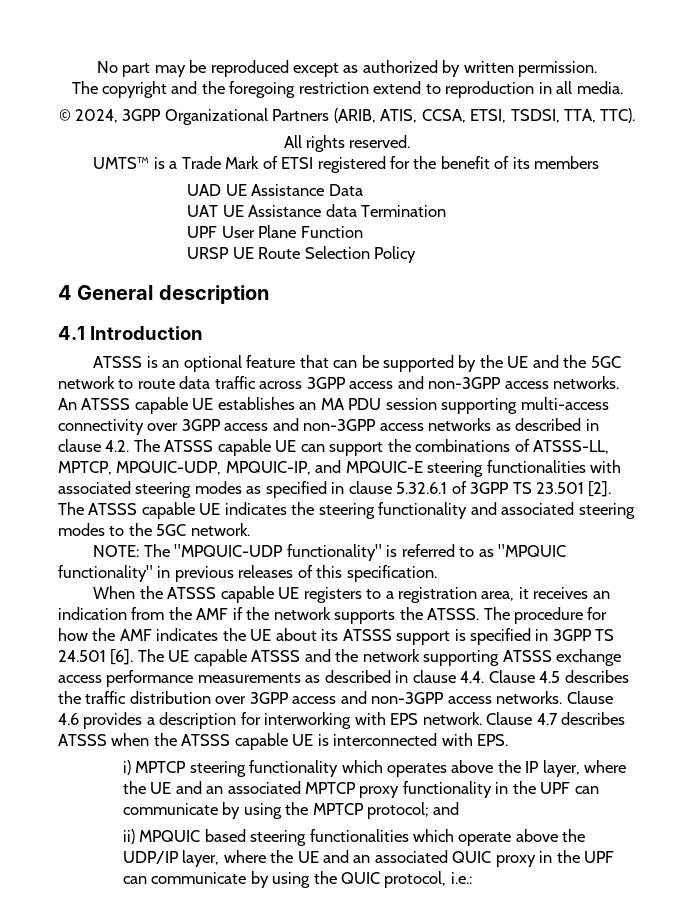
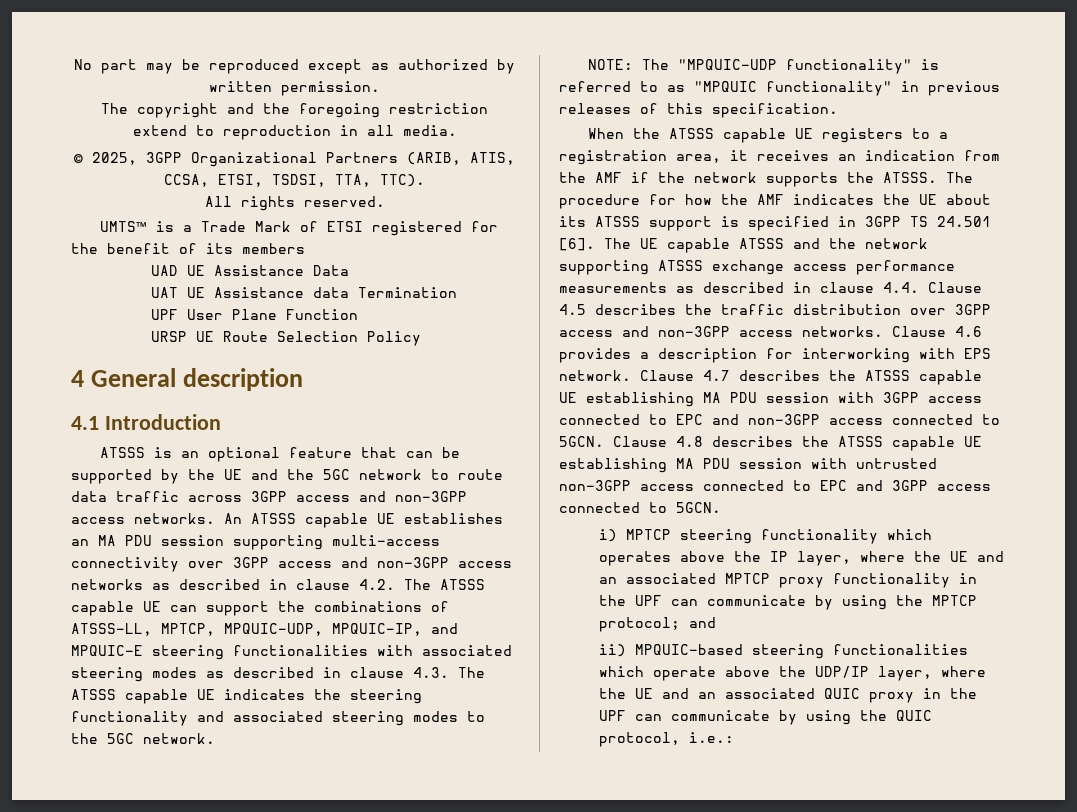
[74,109,118,123] 2024, -> [92,152,137,165] 2025,
[265,481,612,498] specified in clause 5.32.6.1 of 3GPP TS 23.501 [2]. -> [233,667,449,678] described in clause 4.3.
[58,733,509,750] ATSSS when the ATSSS capable UE is interconnected with EPS. -> [829,370,982,385] [559,392,982,407] [559,414,1000,425] [559,436,982,451] [559,458,937,473] [559,480,991,491] [559,502,721,513] the ATSSS capable UE establishing MA PDU session with 3GPP access connected to EPC and non-3GPP access connected to 5GCN. Clause 4.8 describes the ATSSS capable UE establishing MA PDU session with untrusted non-3GPP access connected to EPC and 3GPP access connected to 5GCN.
[139,829,246,842] MPQUIC based -> [635,644,744,655] MPQUIC-based

